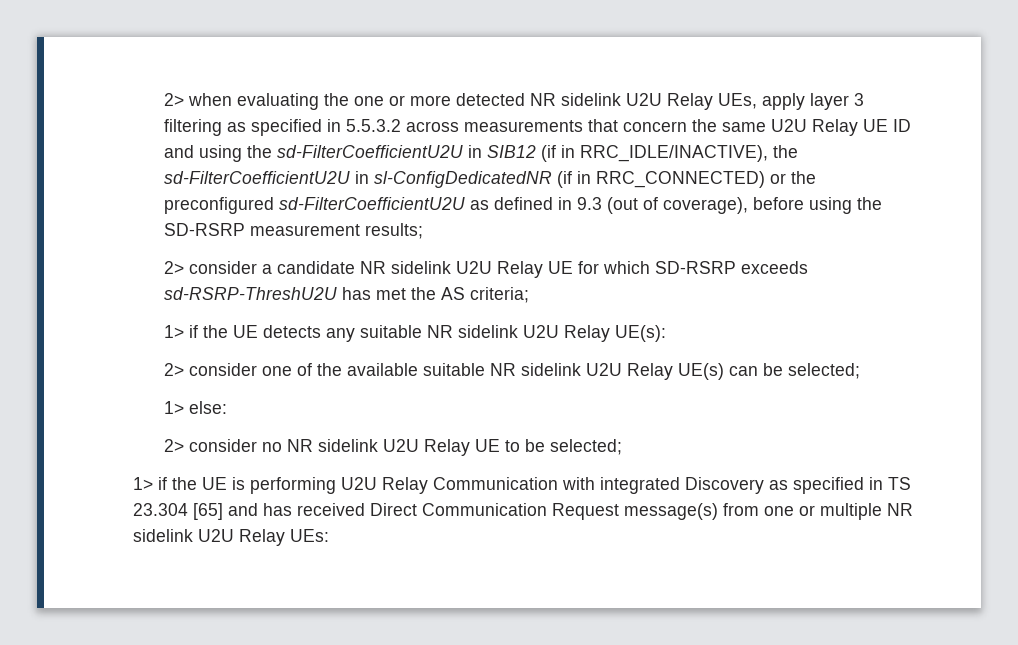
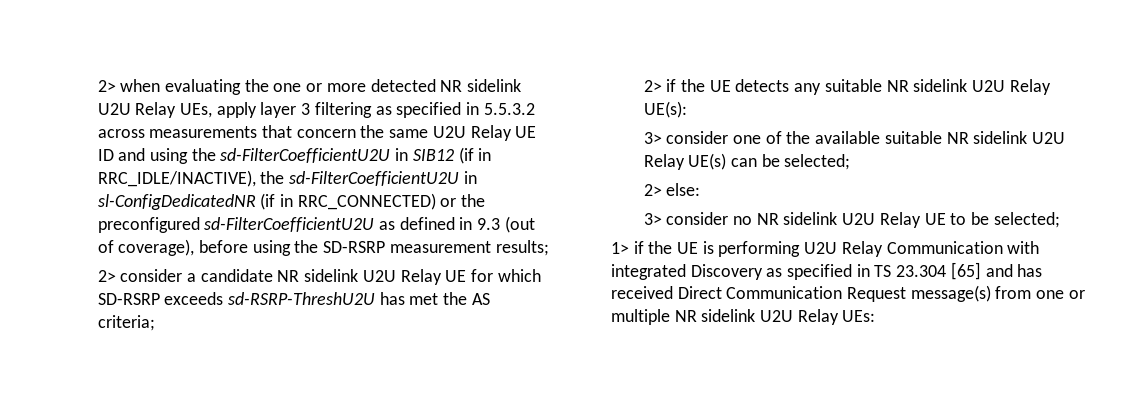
[163,325,184,338] 1> -> [643,80,662,92] 2>
[163,363,184,376] 2> -> [643,132,662,144] 3>
[163,401,184,414] 1> -> [643,184,662,196] 2>
[163,439,184,452] 2> -> [643,213,662,225] 3>

